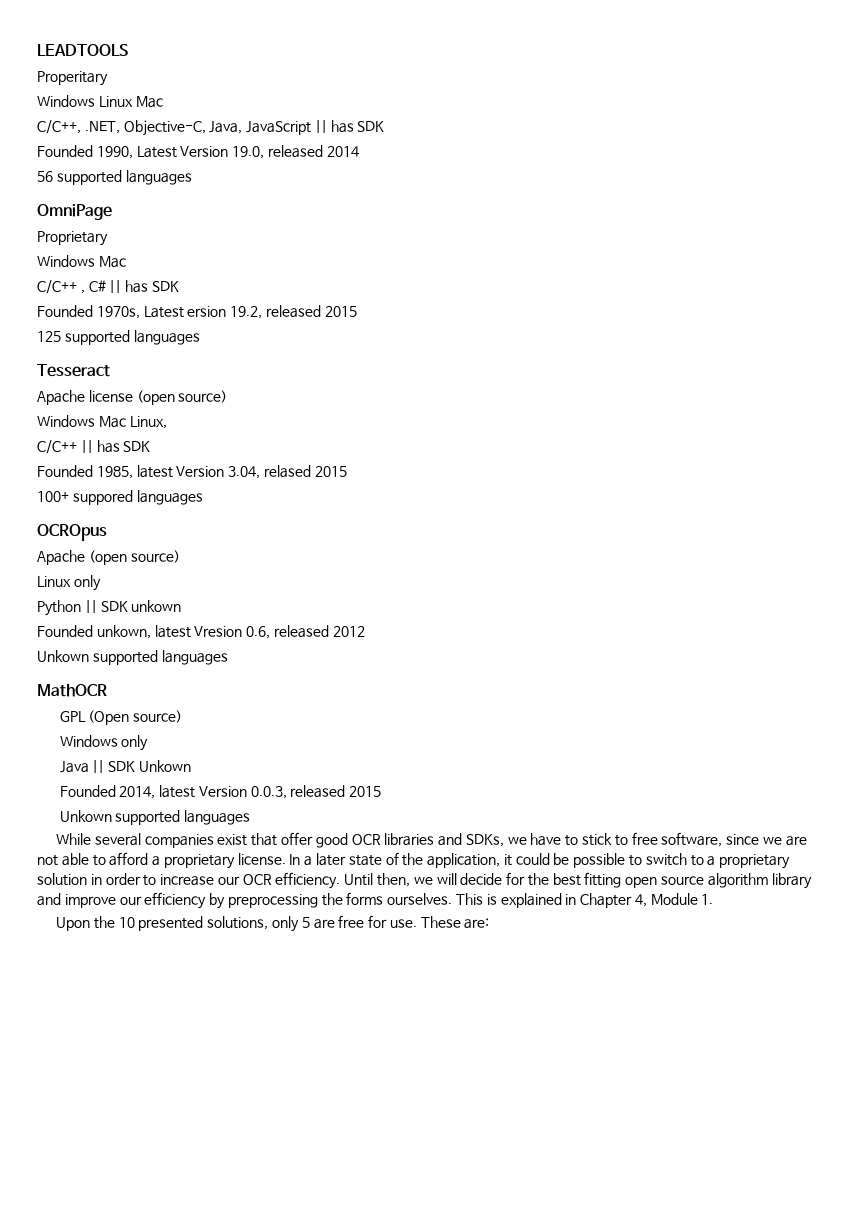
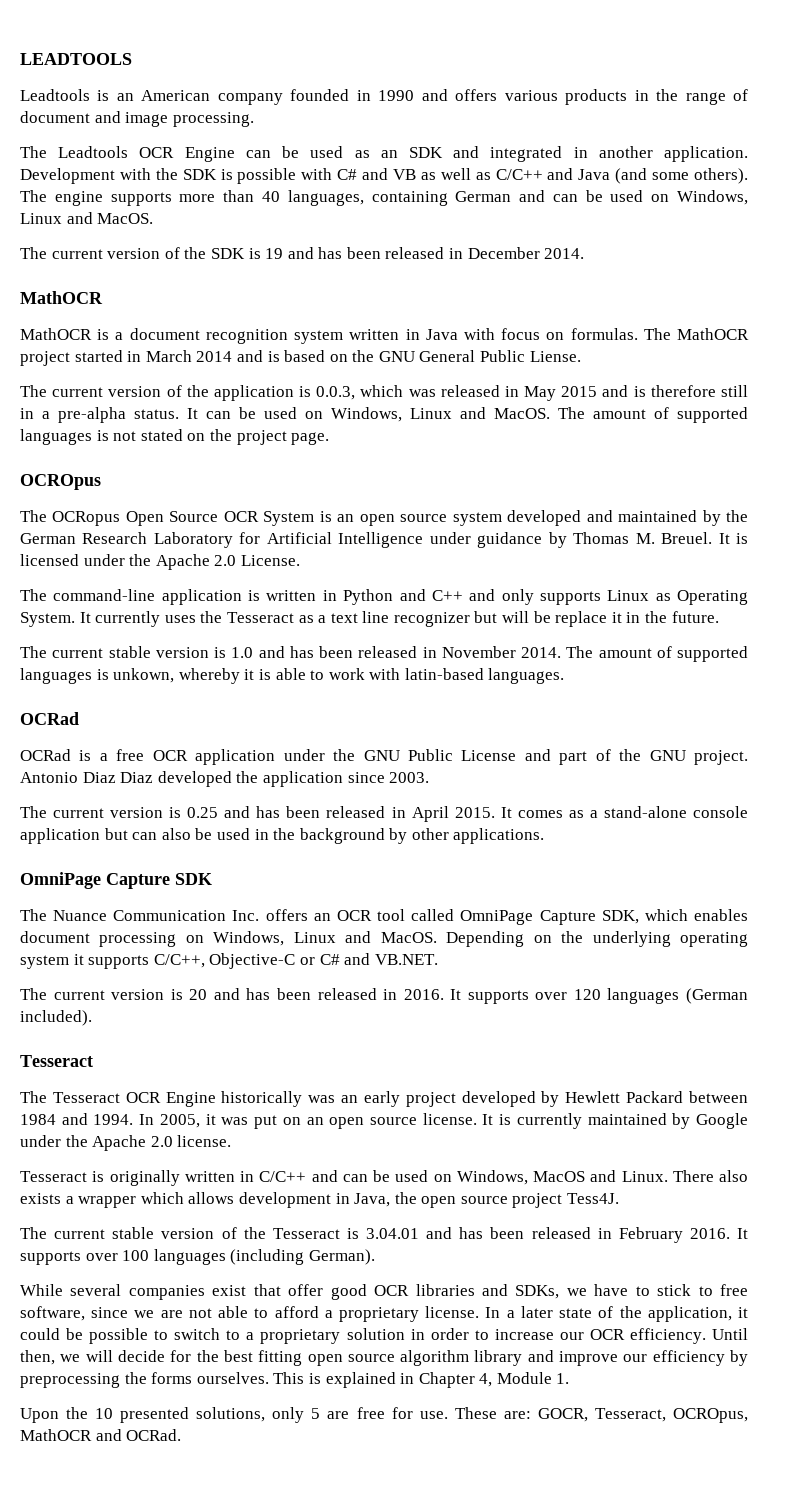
[37,71,108,86] [37,95,163,108] [37,120,385,136] [37,145,359,159] [37,170,192,185] [37,204,112,220] [37,231,108,246] [37,255,126,268] [37,280,179,294] [37,305,357,319] [37,330,200,345] [37,364,110,377] [37,390,228,405] [37,415,167,429] [37,440,151,454] [37,465,347,479] [37,490,203,505] [37,524,107,541] [37,550,180,565] [37,575,101,591] [37,600,182,616] [37,625,365,639] [37,650,228,665] [37,684,107,697] [59,710,183,725] [59,735,149,751] [59,760,191,773] [59,785,382,799] [59,810,251,825] Properitary // Windows Linux Mac // C/C++, .NET, Objective-C, Java, JavaScript || has SDK // Founded 1990, Latest Version 19.0, released 2014 // 56 supported languages // OmniPage // Proprietary // Windows Mac // C/C++ , C# || has SDK // Founded 1970s, Latest ersion 19.2, released 2015 // 125 supported languages // Tesseract // Apache license (open source) // Windows Mac Linux, // C/C++ || has SDK // Founded 1985, latest Version 3.04, relased 2015 // 100+ suppored languages // OCROpus // Apache (open source) // Linux only // Python || SDK unkown // Founded unkown, latest Vresion 0.6, released 2012 // Unkown supported languages // MathOCR // GPL (Open source) // Windows only // Java || SDK Unkown // Founded 2014, latest Version 0.0.3, released 2015 // Unkown supported languages -> [20,89,748,105] [20,111,254,127] [20,146,748,162] [20,168,749,184] [20,190,749,206] [20,212,154,224] [20,247,585,259] [20,291,103,304] [20,328,749,344] [20,350,581,366] [20,385,748,401] [20,407,748,423] [20,429,330,445] [20,474,101,490] [20,510,748,526] [20,532,748,548] [20,554,300,570] [20,589,748,605] [20,611,719,627] [20,646,748,662] [20,668,565,684] [20,712,79,725] [20,749,748,765] [20,771,430,787] [20,806,748,822] [20,828,545,844] [20,872,212,889] [20,909,748,925] [20,931,748,947] [20,953,438,969] [20,988,748,1004] [20,1010,92,1026] [20,1055,93,1067] [20,1091,748,1107] [20,1113,748,1129] [20,1135,232,1151] [20,1170,748,1186] [20,1192,620,1208] [20,1227,748,1243] [20,1249,375,1265] Leadtools is an American company founded in 1990 and offers various products in the range of document and image processing. // The Leadtools OCR Engine can be used as an SDK and integrated in another application. Development with the SDK is possible with C# and VB as well as C/C++ and Java (and some others). The engine supports more than 40 languages, containing German and can be used on Windows, Linux and MacOS. // The current version of the SDK is 19 and has been released in December 2014. // MathOCR // MathOCR is a document recognition system written in Java with focus on formulas. The MathOCR project started in March 2014 and is based on the GNU General Public Liense. // The current version of the application is 0.0.3, which was released in May 2015 and is therefore still in a pre-alpha status. It can be used on Windows, Linux and MacOS. The amount of supported languages is not stated on the project page. // OCROpus // The OCRopus Open Source OCR System is an open source system developed and maintained by the German Research Laboratory for Artificial Intelligence under guidance by Thomas M. Breuel. It is licensed under the Apache 2.0 License. // The command-line application is written in Python and C++ and only supports Linux as Operating System. It currently uses the Tesseract as a text line recognizer but will be replace it in the future. // The current stable version is 1.0 and has been released in November 2014. The amount of supported languages is unkown, whereby it is able to work with latin-based languages. // OCRad // OCRad is a free OCR application under the GNU Public License and part of the GNU project. Antonio Diaz Diaz developed the application since 2003. // The current version is 0.25 and has been released in April 2015. It comes as a stand-alone console application but can also be used in the background by other applications. // OmniPage Capture SDK // The Nuance Communication Inc. offers an OCR tool called OmniPage Capture SDK, which enables document processing on Windows, Linux and MacOS. Depending on the underlying operating system it supports C/C++, Objective-C or C# and VB.NET. // The current version is 20 and has been released in 2016. It supports over 120 languages (German included). // Tesseract // The Tesseract OCR Engine historically was an early project developed by Hewlett Packard between 1984 and 1994. In 2005, it was put on an open source license. It is currently maintained by Google under the Apache 2.0 license. // Tesseract is originally written in C/C++ and can be used on Windows, MacOS and Linux. There also exists a wrapper which allows development in Java, the open source project Tess4J. // The current stable version of the Tesseract is 3.04.01 and has been released in February 2016. It supports over 100 languages (including German).
(490, 923) none -> [537,1408,749,1423] [20,1429,182,1441] GOCR, Tesseract, OCROpus, MathOCR and OCRad.

